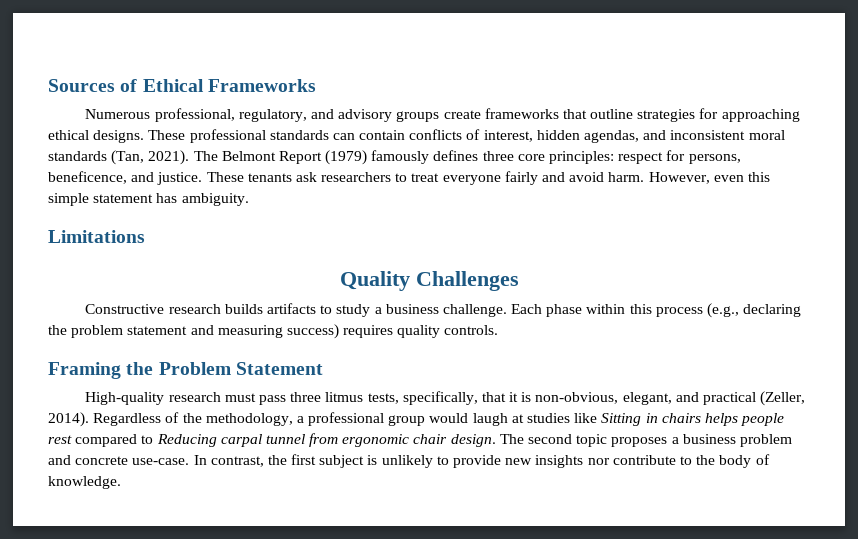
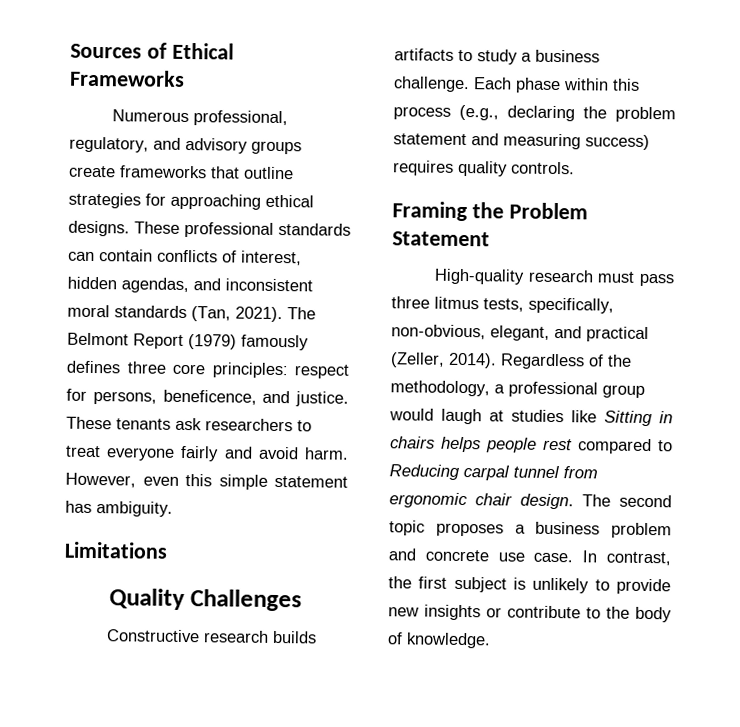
[481,392,532,402] that it is -> (614, 305) none
[132,458,190,465] use-case. -> [497,552,574,563] use case.
[587,458,610,465] nor -> [486,607,502,618] or

